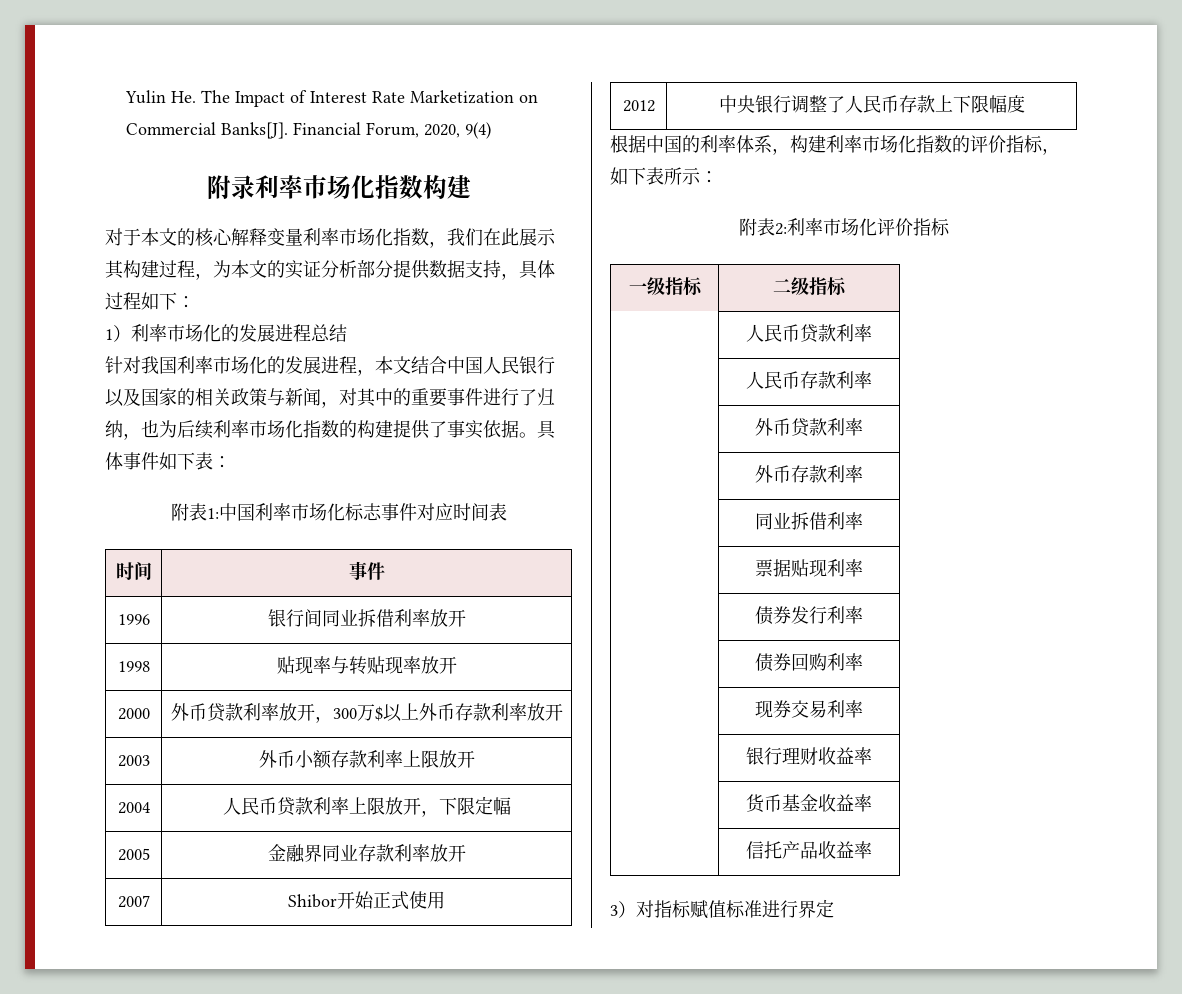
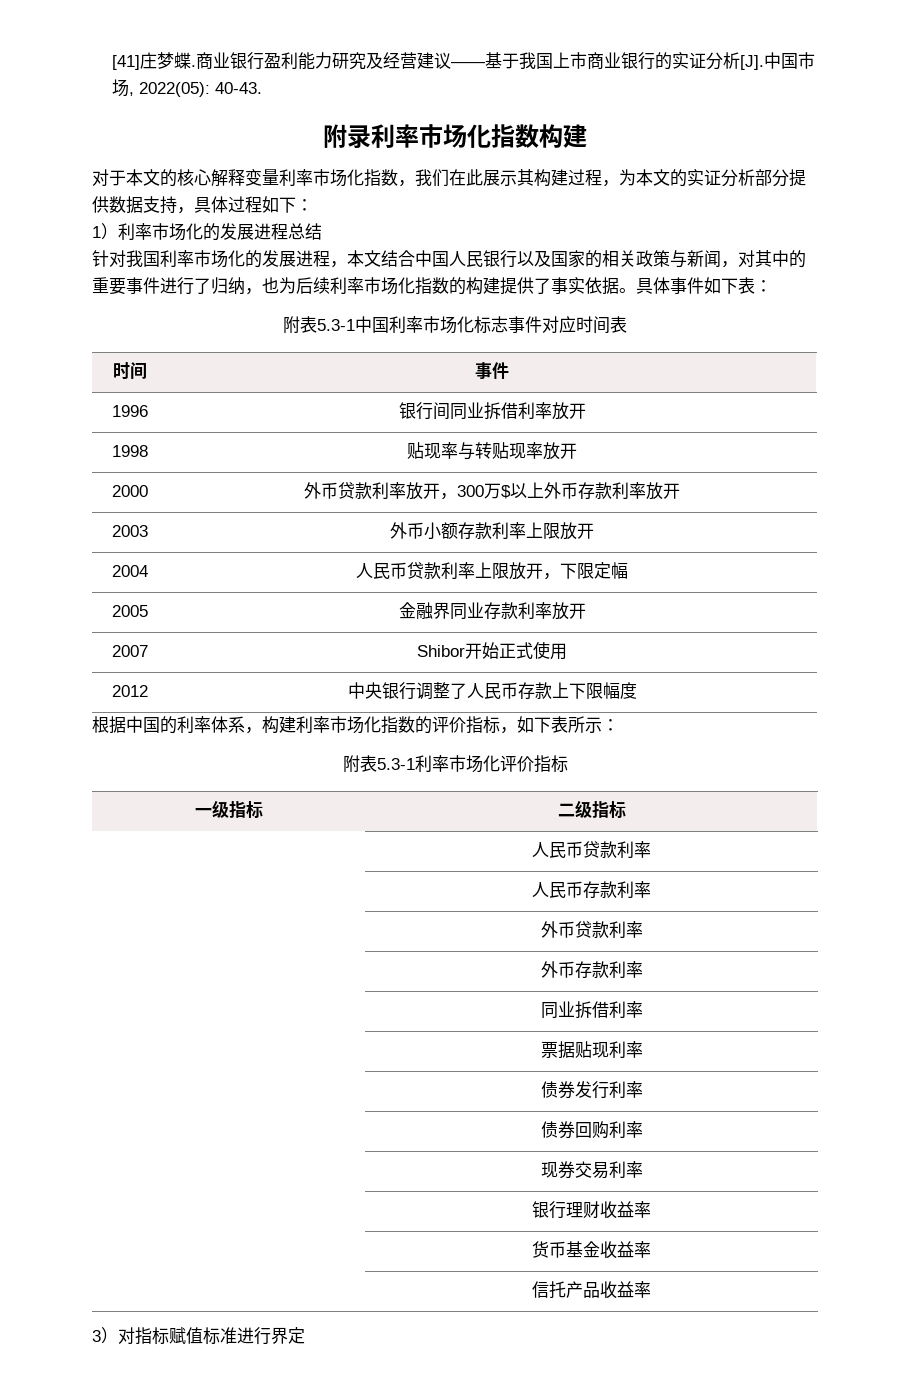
[125,90,539,107] [126,122,492,139] Yulin He. The Impact of Interest Rate Marketization on Commercial Banks[J]. Financial Forum, 2020, 9(4) -> [111,52,815,70] [111,79,262,97] [41]庄梦蝶.商业银行盈利能力研究及经营建议——基于我国上市商业银行的实证分析[J].中国市场, 2022(05): 40-43.
[206,508,219,519] 1: -> [317,319,355,331] 5.3-1
[774,223,787,235] 2: -> [376,758,415,770] 5.3-1

